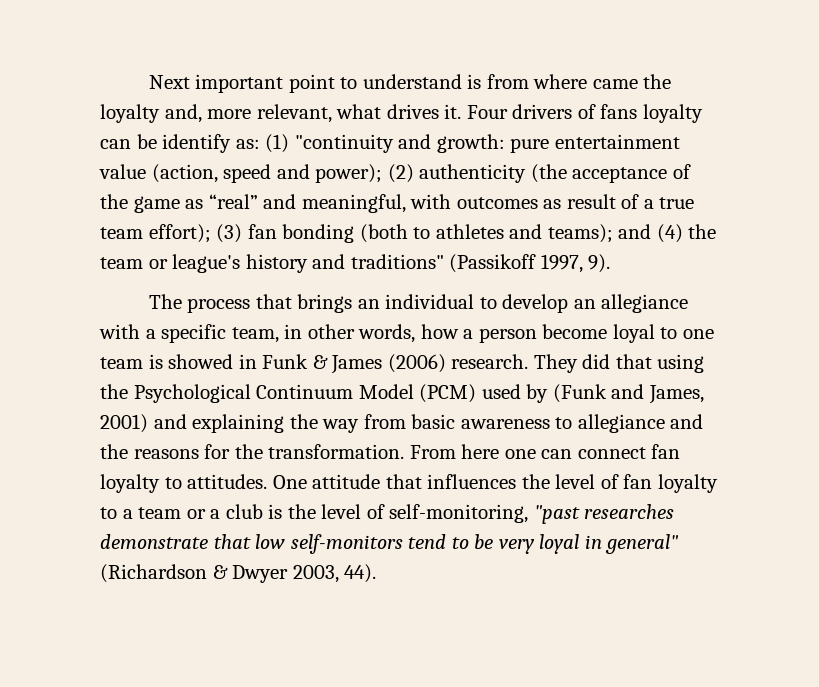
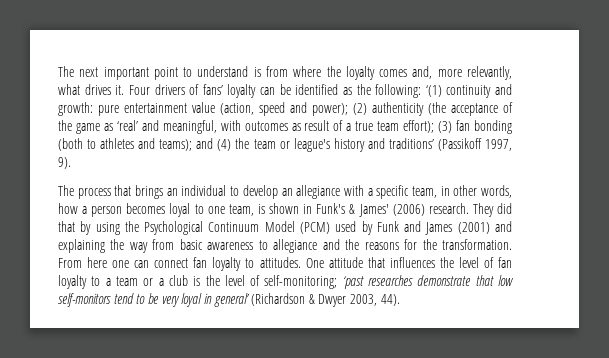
[148,75,190,89] Next -> [58,66,99,77] The next
[592,79,638,89] came -> (322, 71) none
(160, 113) none -> [379,69,408,77] comes
[256,104,332,123] relevant, -> [466,66,512,80] relevantly,
[600,104,638,119] fans -> [202,84,223,95] fans’
[162,134,394,153] identify as: (1) "continuity -> [295,84,492,98] identified as the following: ‘(1) continuity
[208,194,258,209] “real” -> [116,120,138,131] ‘real’
[350,254,444,269] traditions" -> [388,138,434,149] traditions’
[542,324,608,339] become -> [126,203,166,214] becomes
[100,354,383,374] team is showed in Funk & James -> [228,203,389,217] team, is shown in Funk's & James'
(652, 361) none -> [80,221,92,235] by
[552,384,704,404] [100,414,148,433] (Funk and James, 2001) -> [376,221,490,235] Funk and James (2001)
[389,504,580,524] self-monitoring, "past -> [264,275,364,289] self-monitoring; ‘past
[605,534,680,554] general" -> [213,293,250,307] general’

